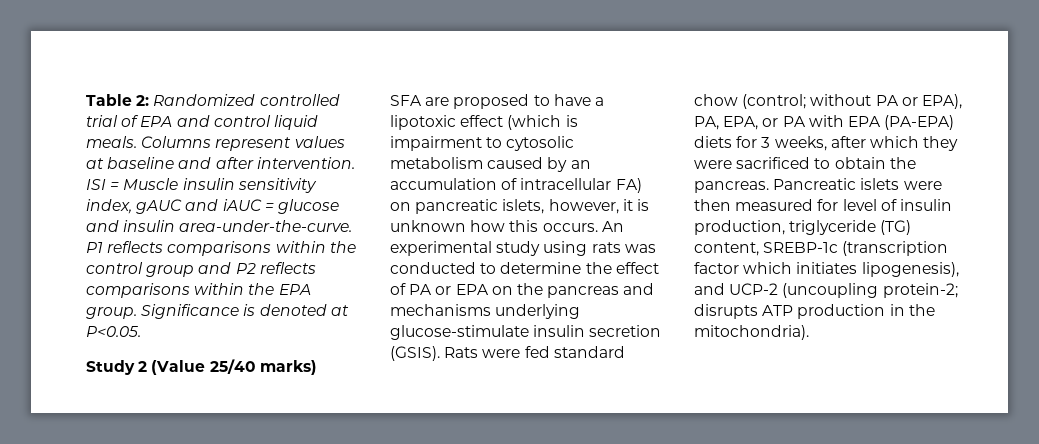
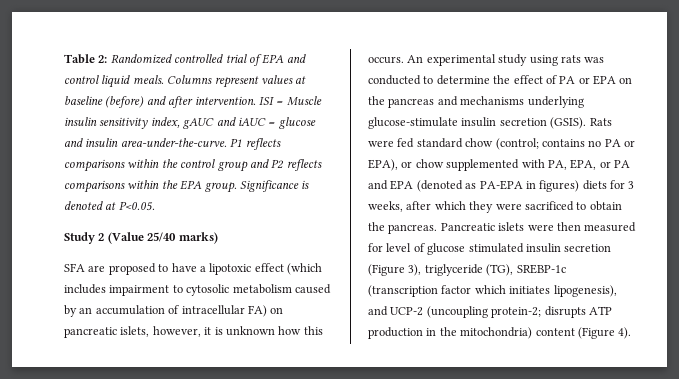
(175, 163) none -> [105,96,145,108] (before)
[565,115,578,127] is -> [64,284,106,294] includes
[810,94,872,106] without -> [541,139,602,147] contains no
[694,115,955,130] PA, EPA, or PA with EPA (PA-EPA) -> [401,159,630,171] [368,180,580,192] or chow supplemented with PA, EPA, or PA and EPA (denoted as PA-EPA in figures)
[899,199,952,211] [694,220,912,235] [694,242,759,256] insulin production, triglyceride (TG) content, -> [427,243,612,255] [368,264,514,276] glucose stimulated insulin secretion (Figure 3), triglyceride (TG),
[694,325,809,340] mitochondria). -> [460,327,632,339] mitochondria) content (Figure 4).

